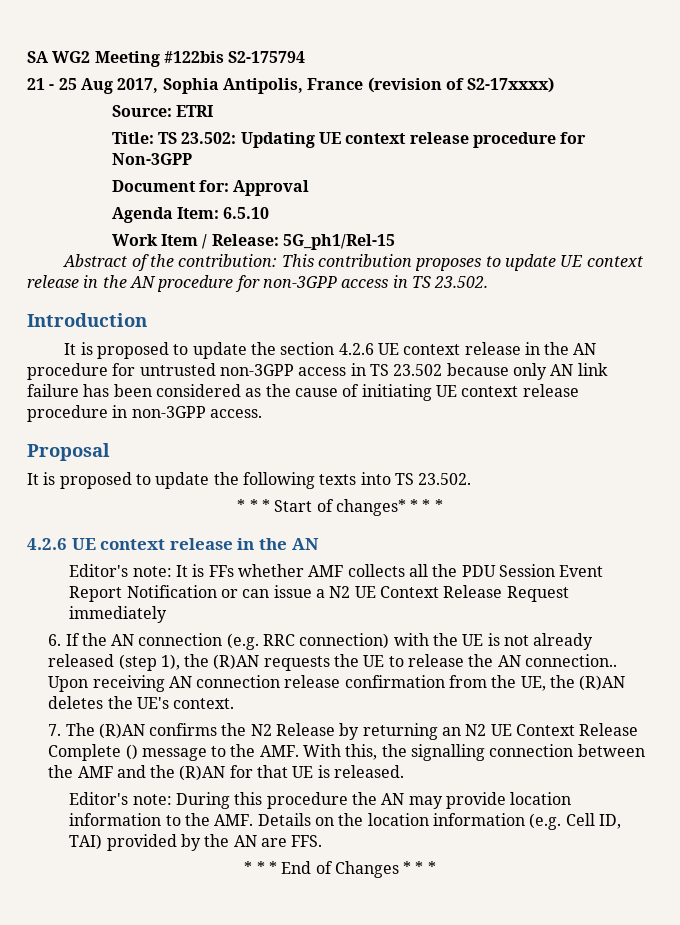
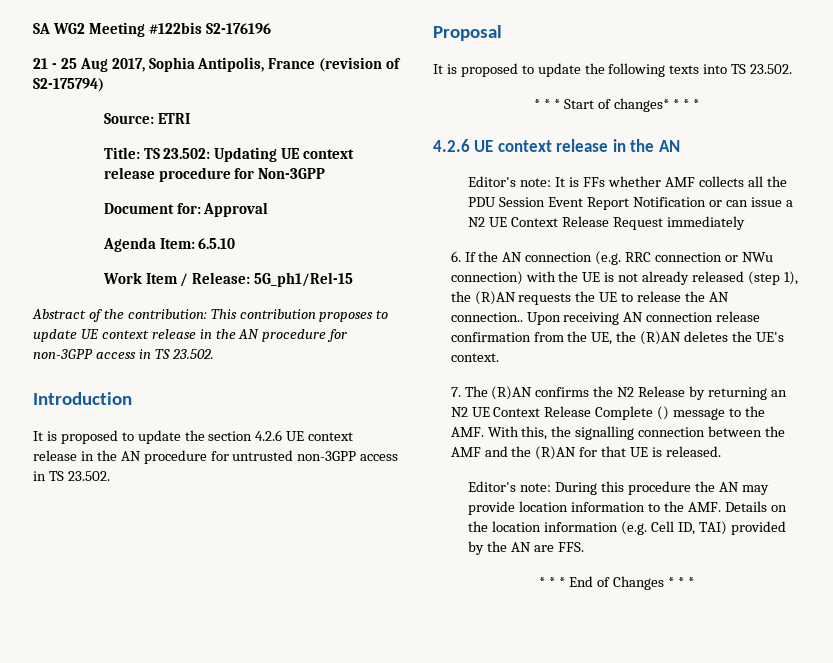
[228,51,306,63] S2-175794 -> [205,23,271,34] S2-176196
[467,77,555,93] S2-17xxxx) -> [33,78,104,92] S2-175794)
[393,363,608,380] [27,384,579,401] [27,405,262,422] 23.502 because only AN link failure has been considered as the cause of initiating UE context release procedure in non-3GPP access. -> [67,471,110,481] 23.502.
(296, 640) none -> [655,252,773,262] connection or NWu

